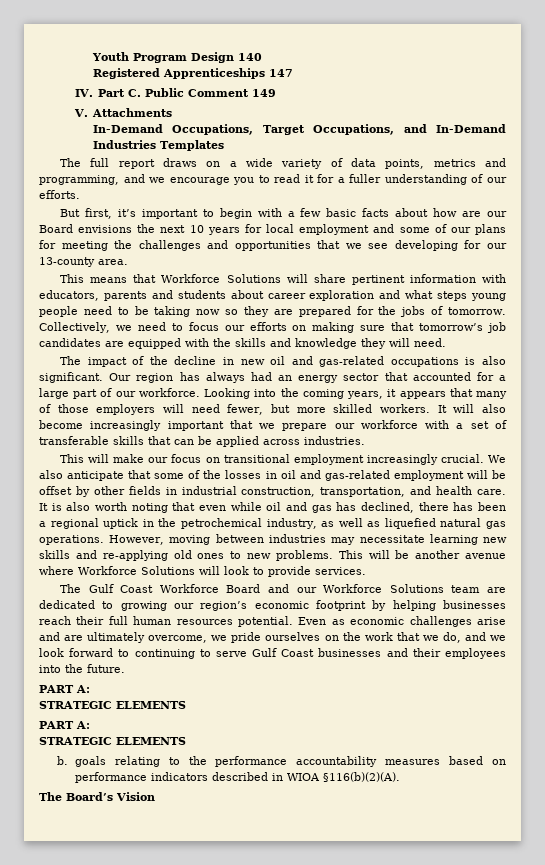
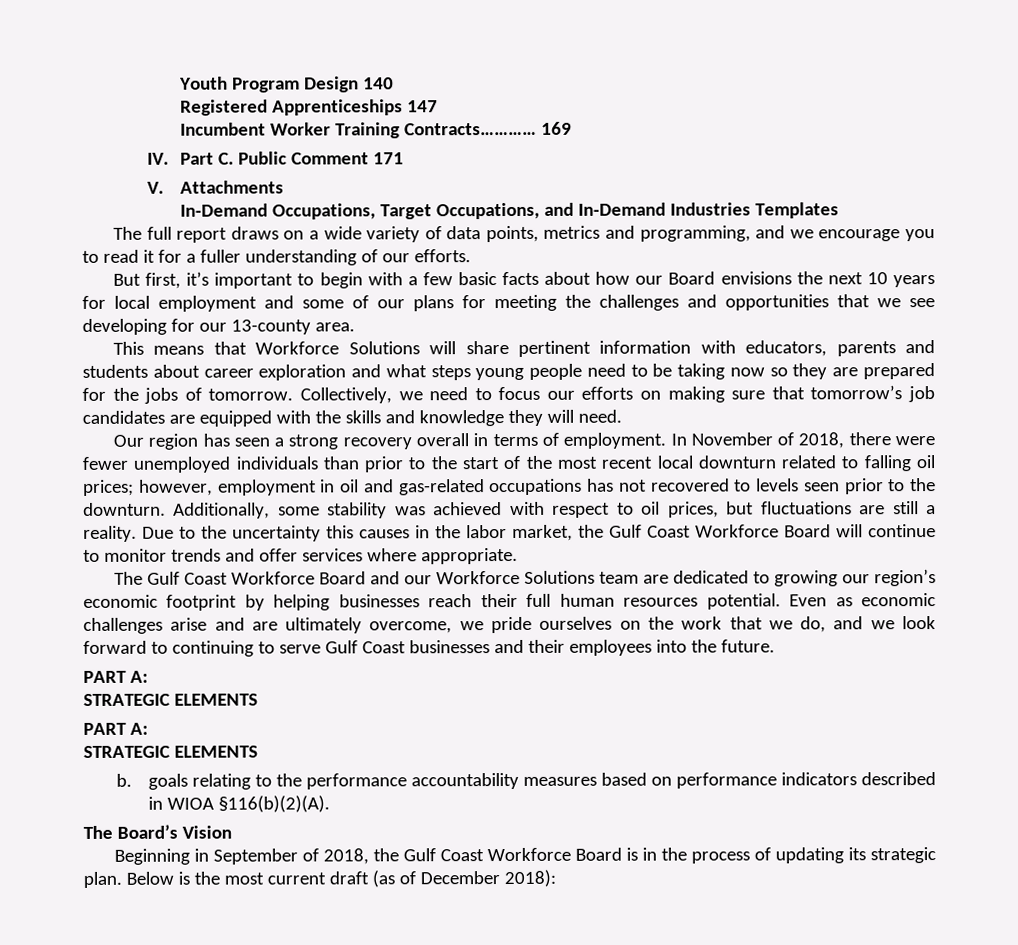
(293, 73) none -> [179,121,572,139] // Incumbent Worker Training Contracts………… 169
[252,89,277,97] 149 -> [372,152,404,165] 171
[462,211,482,217] are -> (631, 278) none
[60,356,507,367] [39,372,507,383] [39,388,507,399] [39,404,506,415] [39,420,507,431] [39,436,365,447] [60,454,506,465] [39,470,506,481] [39,486,506,497] [39,502,507,513] [39,518,507,529] [39,534,507,545] [39,550,506,561] [39,566,366,577] The impact of the decline in new oil and gas-related occupations is also significant. Our region has always had an energy sector that accounted for a large part of our workforce. Looking into the coming years, it appears that many of those employers will need fewer, but more skilled workers. It will also become increasingly important that we prepare our workforce with a set of transferable skills that can be applied across industries. // This will make our focus on transitional employment increasingly crucial. We also anticipate that some of the losses in oil and gas-related employment will be offset by other fields in industrial construction, transportation, and health care. It is also worth noting that even while oil and gas has declined, there has been a regional uptick in the petrochemical industry, as well as liquefied natural gas operations. However, moving between industries may necessitate learning new skills and re-applying old ones to new problems. This will be another avenue where Workforce Solutions will look to provide services. -> [113,432,935,450] [82,455,935,473] [83,478,936,496] [83,501,937,519] [83,524,936,542] [83,547,518,565] Our region has seen a strong recovery overall in terms of employment. In November of 2018, there were fewer unemployed individuals than prior to the start of the most recent local downturn related to falling oil prices; however, employment in oil and gas-related occupations has not recovered to levels seen prior to the downturn. Additionally, some stability was achieved with respect to oil prices, but fluctuations are still a reality. Due to the uncertainty this causes in the labor market, the Gulf Coast Workforce Board will continue to monitor trends and offer services where appropriate.
(155, 796) none -> [114,847,937,865] [83,869,556,888] // Beginning in September of 2018, the Gulf Coast Workforce Board is in the process of updating its strategic plan. Below is the most current draft (as of December 2018):

